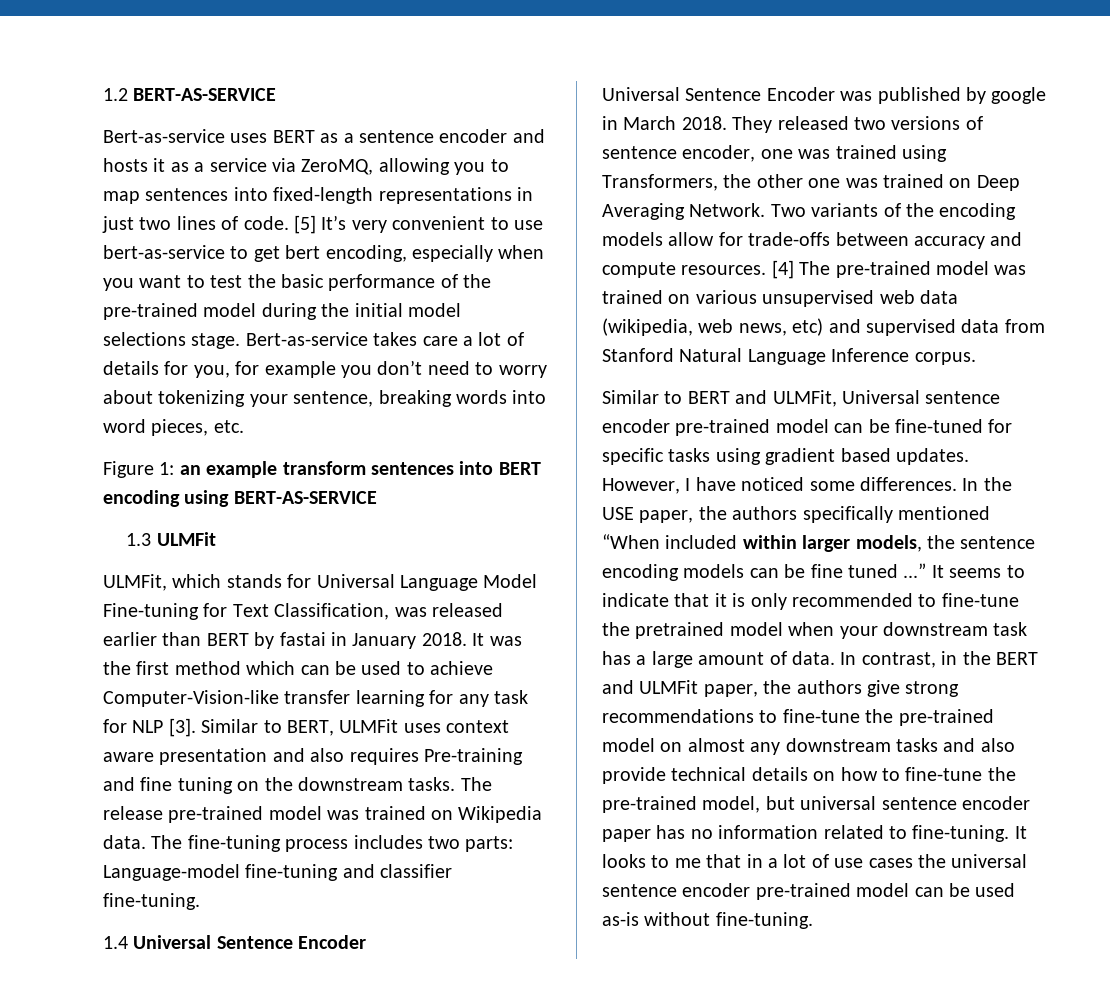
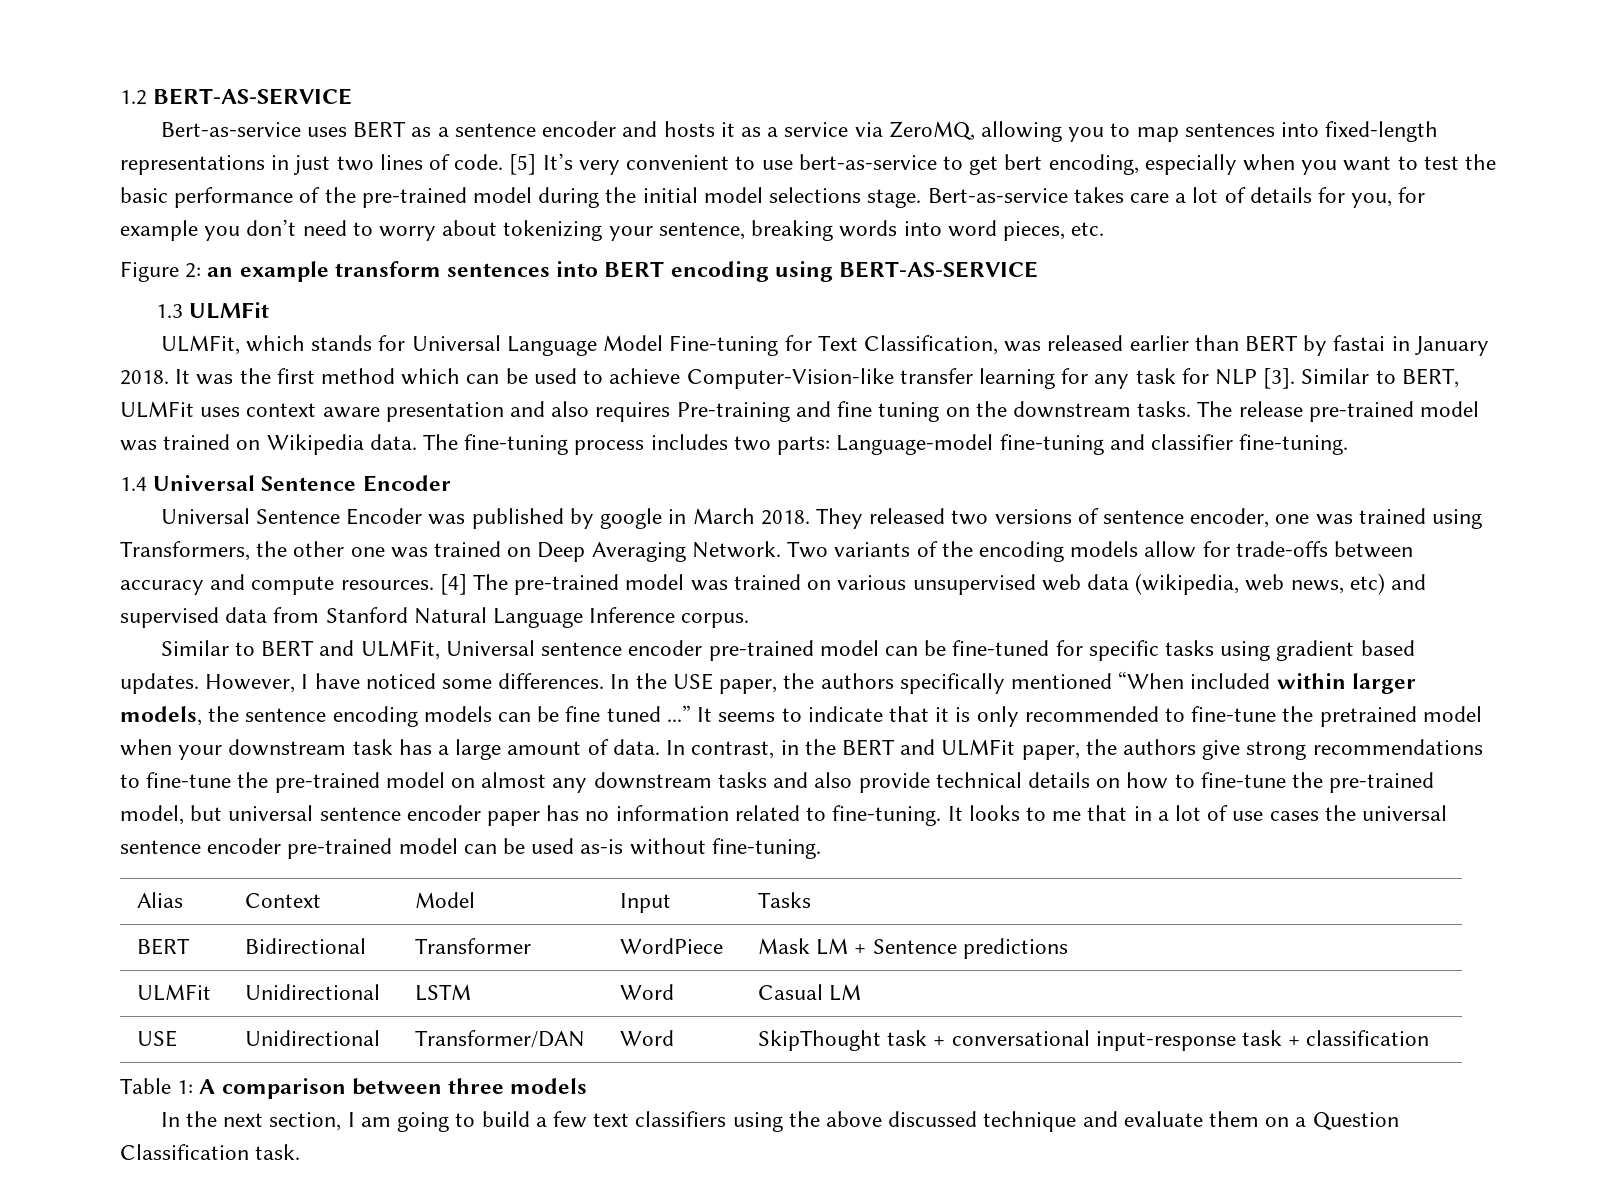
[159,462,175,475] 1: -> [185,263,202,278] 2:
(813, 920) none -> [136,892,183,908] [244,893,321,908] [414,892,475,908] [619,893,671,913] [757,892,811,908] [136,938,190,955] [244,938,366,954] [414,938,531,954] [619,938,723,954] [757,938,1068,959] [136,984,211,1001] [244,984,380,1000] [414,984,471,1001] [619,984,674,1000] [757,984,862,1001] [136,1030,177,1047] [244,1030,380,1046] [414,1030,585,1048] [619,1030,674,1046] [757,1030,1430,1051] [120,1078,588,1099] [160,1111,1399,1132] [120,1144,301,1160] // Alias | Context | Model | Input | Tasks // BERT | Bidirectional | Transformer | WordPiece | Mask LM + Sentence predictions // ULMFit | Unidirectional | LSTM | Word | Casual LM // USE | Unidirectional | Transformer/DAN | Word | SkipThought task + conversational input-response task + classification // Table 1: A comparison between three models // In the next section, I am going to build a few text classifiers using the above discussed technique and evaluate them on a Question Classification task.

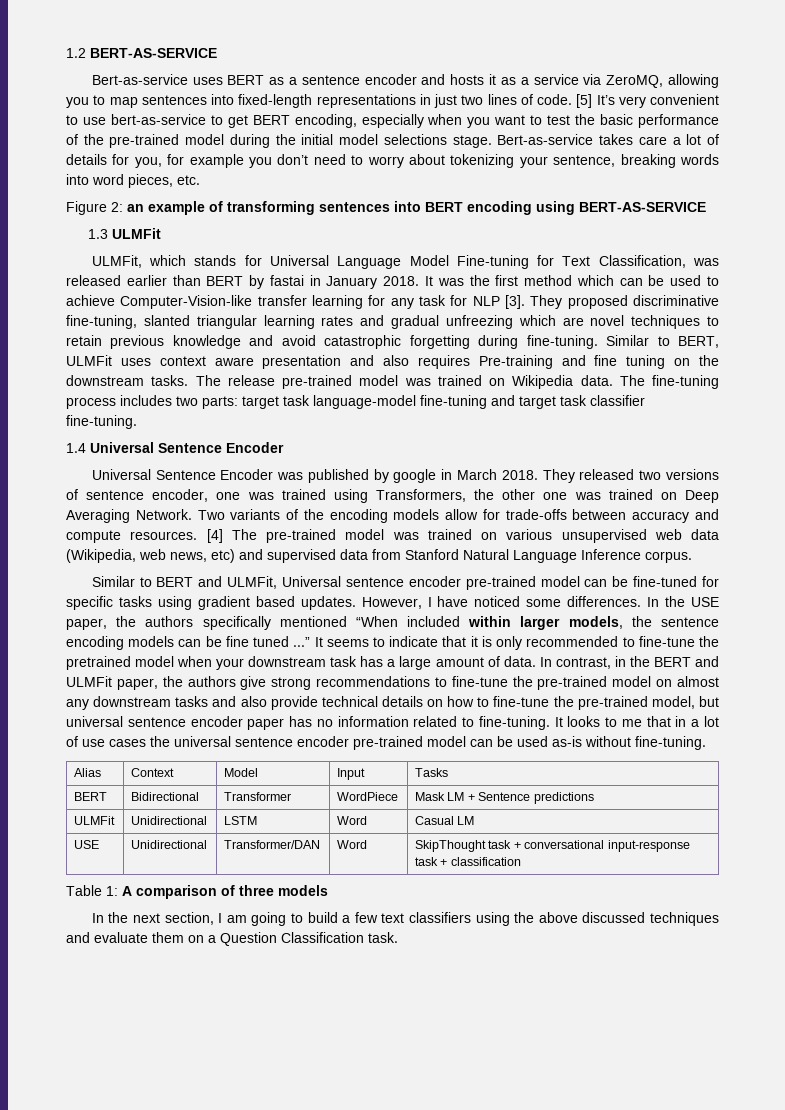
[1004,154,1043,170] bert -> [252,115,290,125] BERT
[334,261,441,277] transform -> [209,201,315,215] of transforming
(1296, 378) none -> [530,295,719,309] [66,315,720,329] [66,335,598,349] They proposed discriminative fine-tuning, slanted triangular learning rates and gradual unfreezing which are novel techniques to retain previous knowledge and avoid catastrophic forgetting during fine-tuning.
[836,434,1145,455] Language-model fine-tuning and -> [242,395,587,409] target task language-model fine-tuning and target task
[1135,573,1240,595] (wikipedia, -> [66,549,136,563] (Wikipedia,
[351,1078,442,1095] between -> [221,885,235,896] of
[983,1111,1077,1132] technique -> [650,912,719,926] techniques

